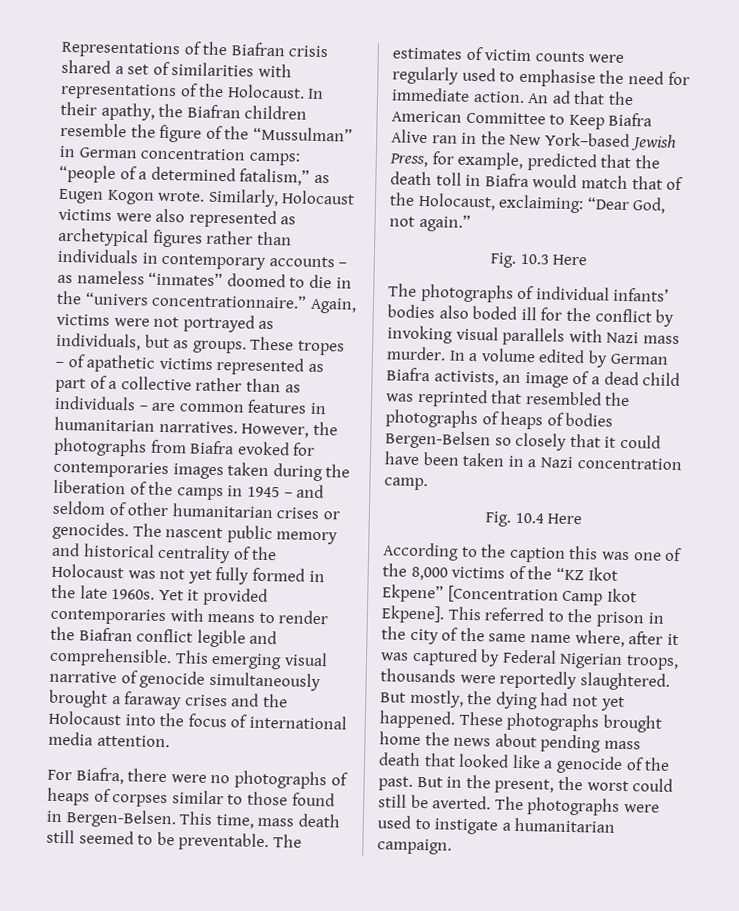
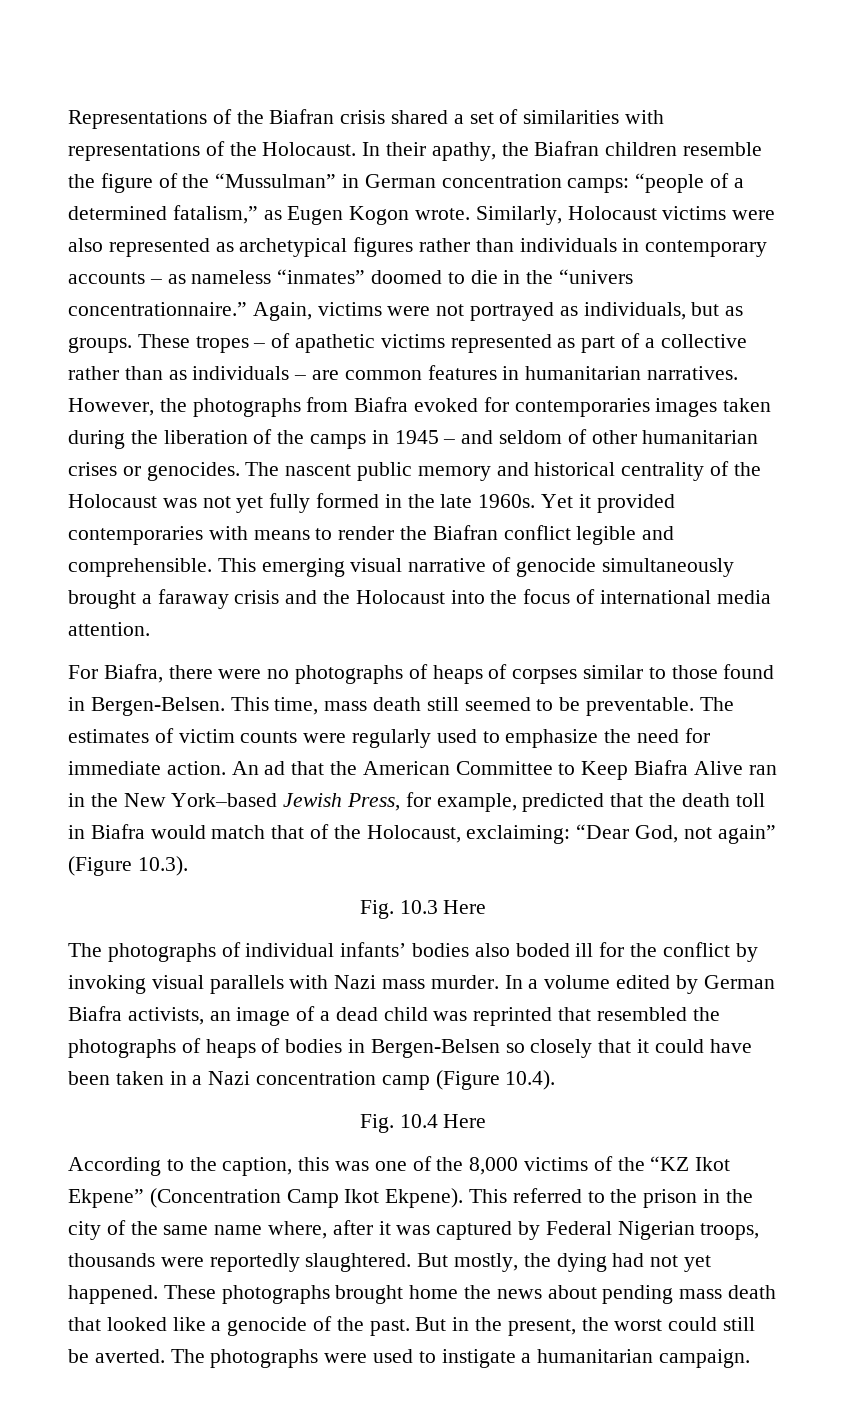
[184,694,228,707] crises -> [234,590,280,604] crisis
[518,68,596,88] emphasise -> [505,729,599,748] emphasize
[418,213,471,232] again.” -> [717,825,776,844] [68,856,188,876] again” (Figure 10.3).
(614, 419) none -> [348,1039,366,1053] in
[384,477,428,491] camp. -> [381,1070,556,1090] camp (Figure 10.4).
[508,546,566,563] caption -> [222,1157,293,1176] caption,
[447,585,559,604] [Concentration -> [149,1188,281,1208] (Concentration
[381,605,445,624] Ekpene]. -> [385,1188,464,1208] Ekpene).

